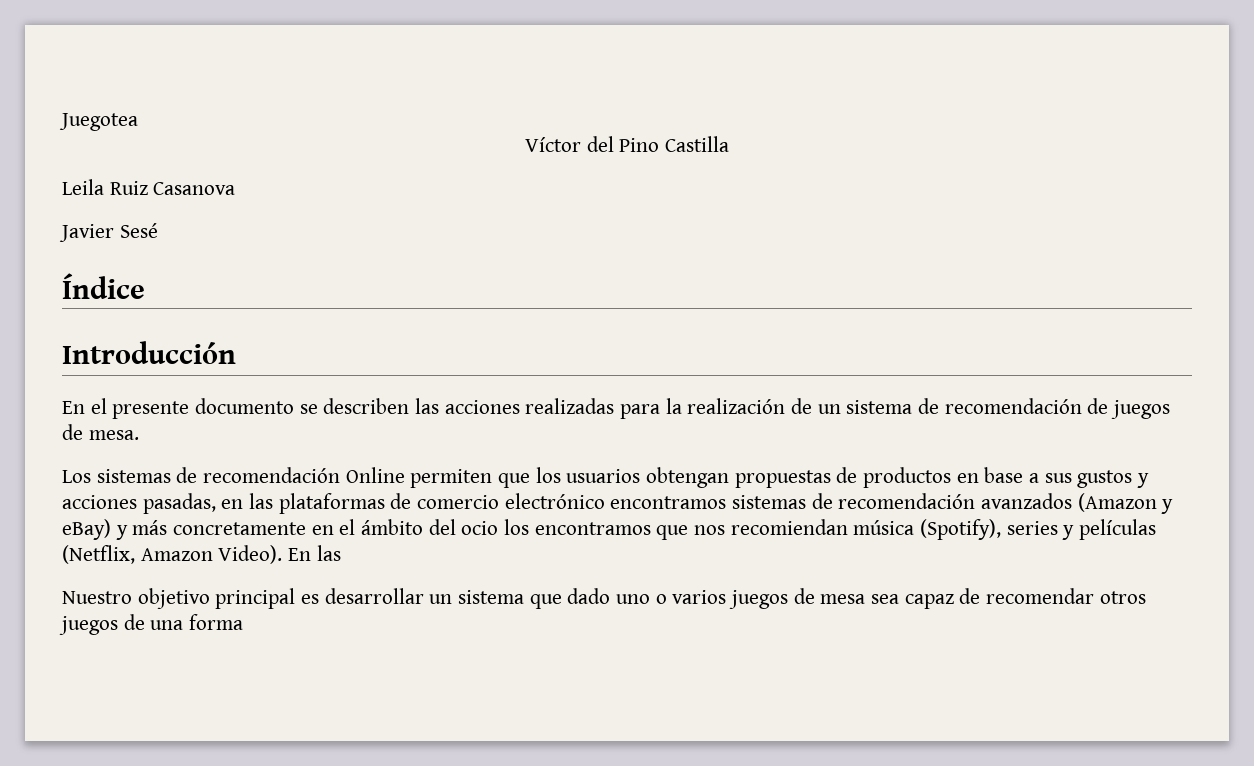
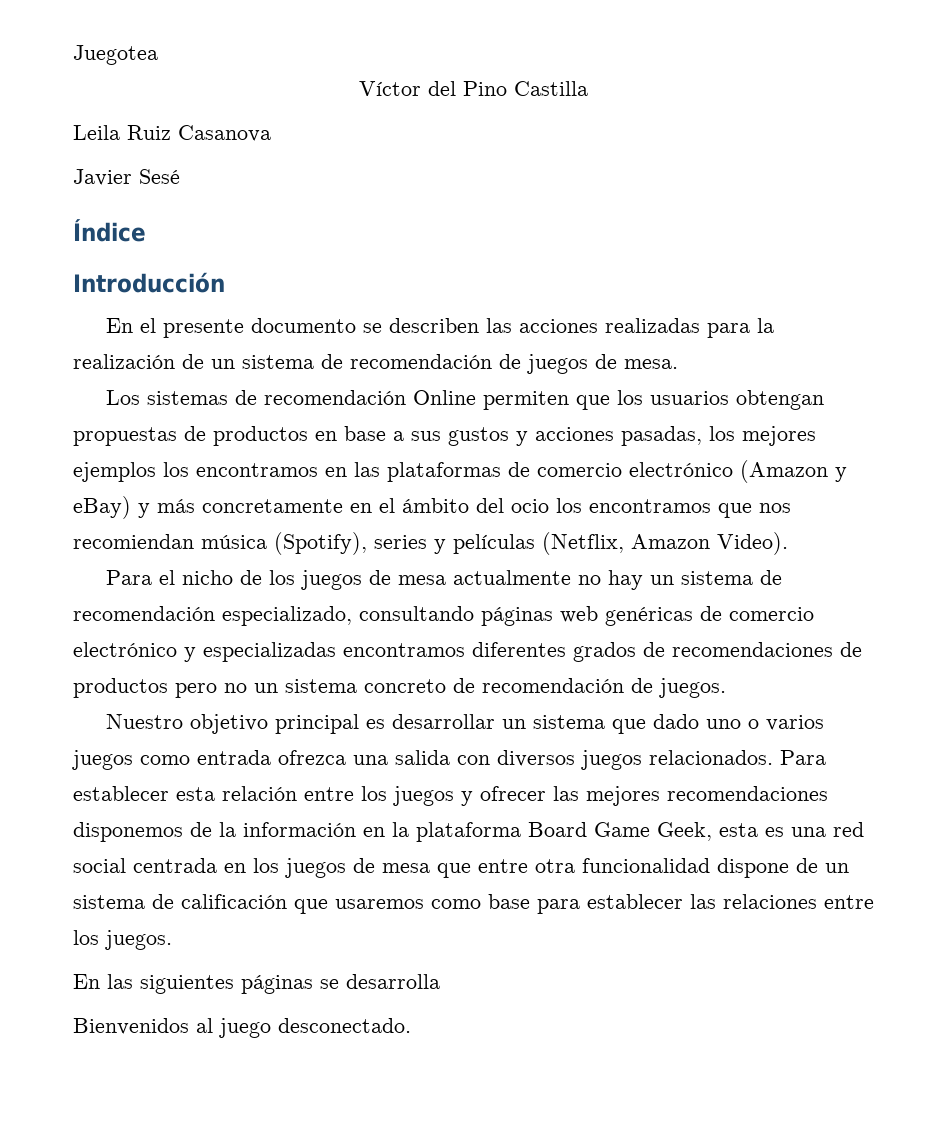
(216, 503) none -> [709,426,816,446] [73,462,318,482] los mejores ejemplos los encontramos
[610,493,1073,509] encontramos sistemas de recomendación avanzados -> (733, 469) none
[288,545,341,561] En las -> [105,570,782,590] [73,606,814,626] [73,642,862,662] [73,678,726,698] // Para el nicho de los juegos de mesa actualmente no hay un sistema de recomendación especializado, consultando páginas web genéricas de comercio electrónico y especializadas encontramos diferentes grados de recomendaciones de productos pero no un sistema concreto de recomendación de juegos.
[793,588,1146,609] [59,614,244,635] de mesa sea capaz de recomendar otros juegos de una forma -> [140,750,826,770] [73,786,828,806] [73,822,864,842] [73,858,849,878] [73,894,874,914] [73,930,172,950] [73,974,440,994] [73,1018,411,1038] como entrada ofrezca una salida con diversos juegos relacionados. Para establecer esta relación entre los juegos y ofrecer las mejores recomendaciones disponemos de la información en la plataforma Board Game Geek, esta es una red social centrada en los juegos de mesa que entre otra funcionalidad dispone de un sistema de calificación que usaremos como base para establecer las relaciones entre los juegos. // En las siguientes páginas se desarrolla // Bienvenidos al juego desconectado.

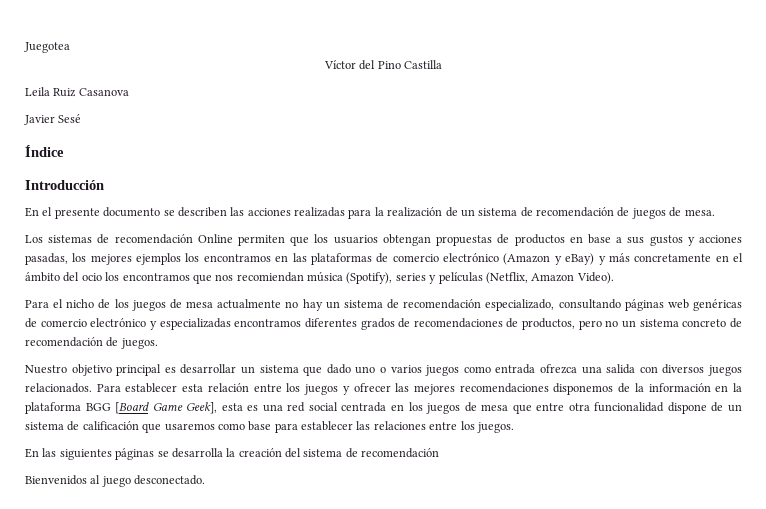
[73,678,168,698] productos -> [522,318,576,330] productos,
[528,822,712,841] Board Game Geek, -> [85,402,218,414] BGG [Board Game Geek],
(440, 981) none -> [226,448,440,458] la creación del sistema de recomendación

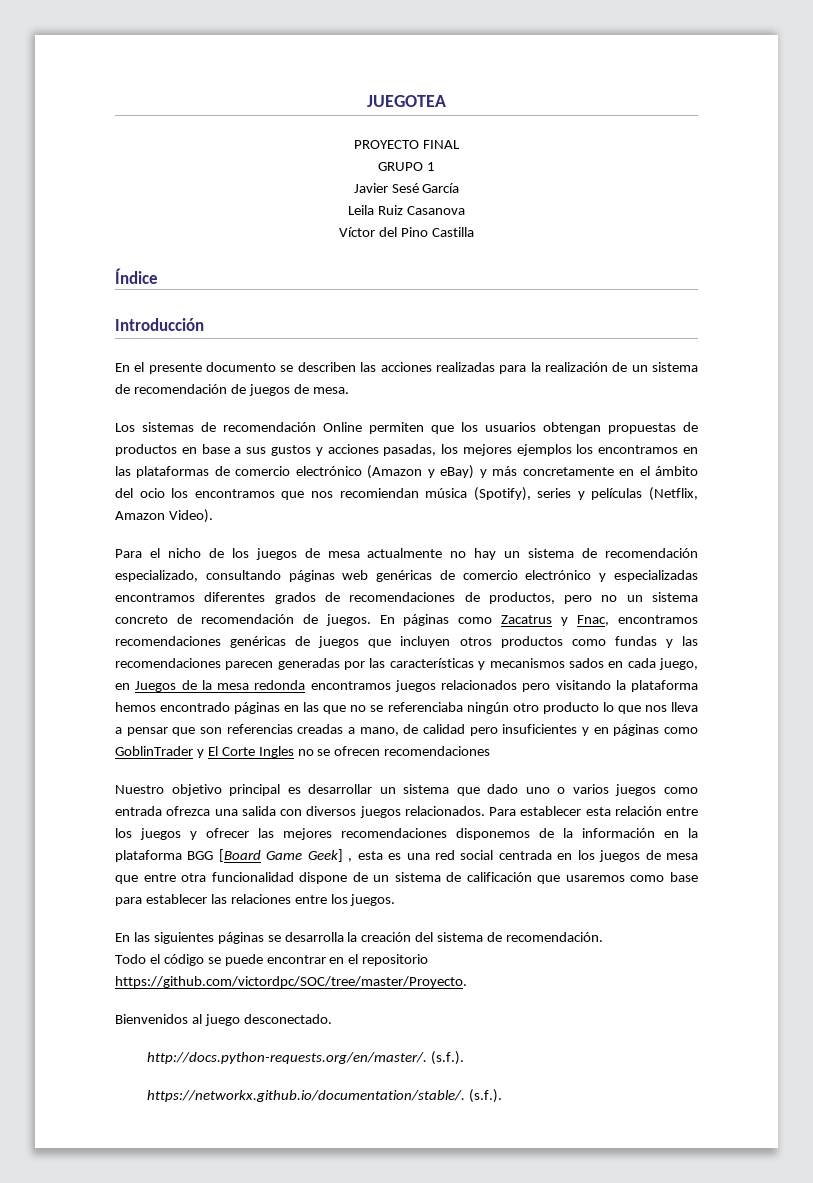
[24,42,70,53] Juegotea -> [367,95,446,107] [354,140,460,149] [378,162,435,171] [353,183,460,193] [348,205,465,215] JUEGOTEA // PROYECTO FINAL // GRUPO 1 // Javier Sesé García // Leila Ruiz Casanova
[25,87,129,97] [24,114,82,125] // Leila Ruiz Casanova // Javier Sesé -> (474, 232) none
(158, 343) none -> [379,614,698,626] [115,636,698,648] [115,658,698,670] [115,680,698,692] [115,702,698,714] [115,724,699,736] [115,746,491,758] En páginas como Zacatrus y Fnac, encontramos recomendaciones genéricas de juegos que incluyen otros productos como fundas y las recomendaciones parecen generadas por las características y mecanismos sados en cada juego, en Juegos de la mesa redonda encontramos juegos relacionados pero visitando la plataforma hemos encontrado páginas en las que no se referenciaba ningún otro producto lo que nos lleva a pensar que son referencias creadas a mano, de calidad pero insuficientes y en páginas como GoblinTrader y El Corte Ingles no se ofrecen recomendaciones
[186,402,218,414] Geek], -> [307,849,353,862] Geek] ,
[361,448,440,458] recomendación -> [506,932,604,942] [115,954,429,966] [115,976,467,988] recomendación. // Todo el código se puede encontrar en el repositorio https://github.com/victordpc/SOC/tree/master/Proyecto.
(206, 480) none -> [147,1051,465,1065] [147,1089,503,1103] // http://docs.python-requests.org/en/master/. (s.f.). // https://networkx.github.io/documentation/stable/. (s.f.).

